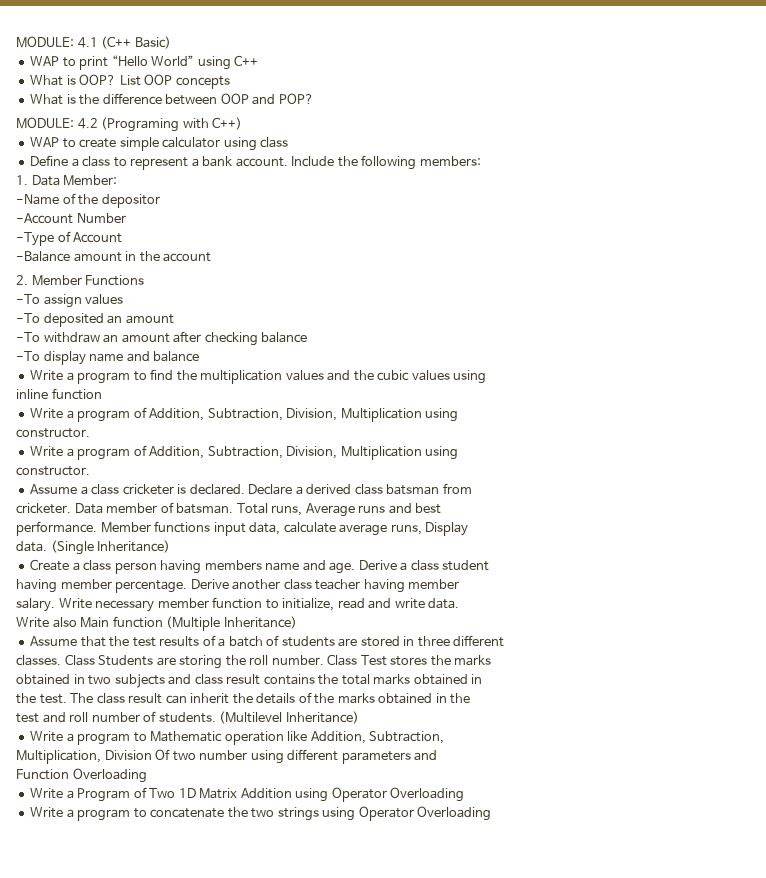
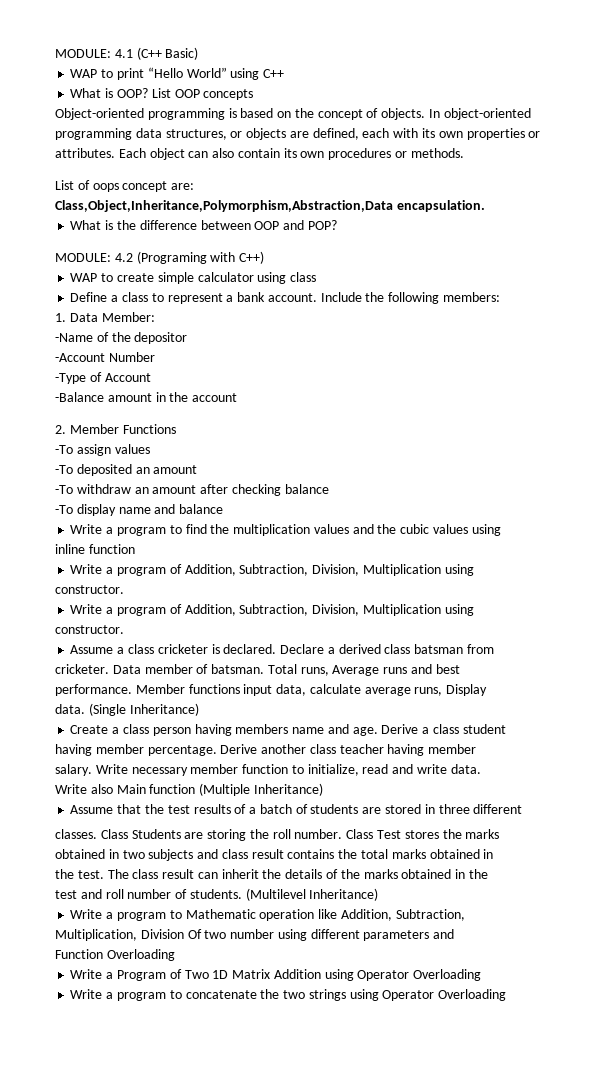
(230, 82) none -> [55,108,531,120] [55,128,541,140] [55,148,464,160] [55,180,195,192] [55,200,485,212] // Object-oriented programming is based on the concept of objects. In object-oriented programming data structures, or objects are defined, each with its own properties or attributes. Each object can also contain its own procedures or methods. // List of oops concept are: // Class,Object,Inheritance,Polymorphism,Abstraction,Data encapsulation.

